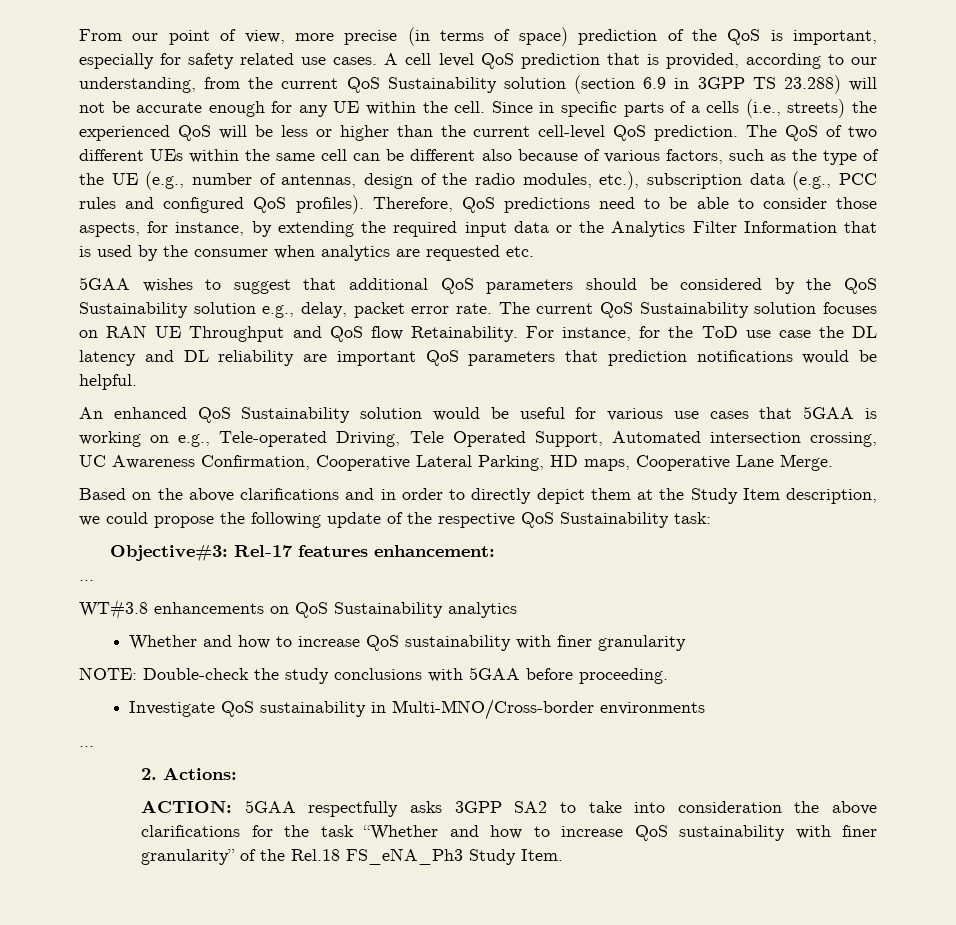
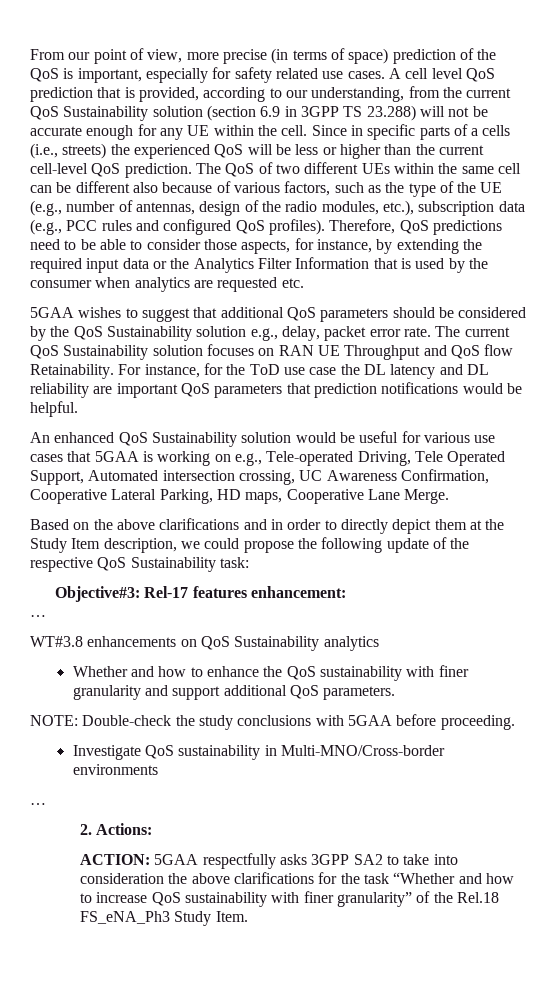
[298,636,361,647] increase -> [206,666,283,677] enhance the
(687, 643) none -> [144,685,396,700] and support additional QoS parameters.

